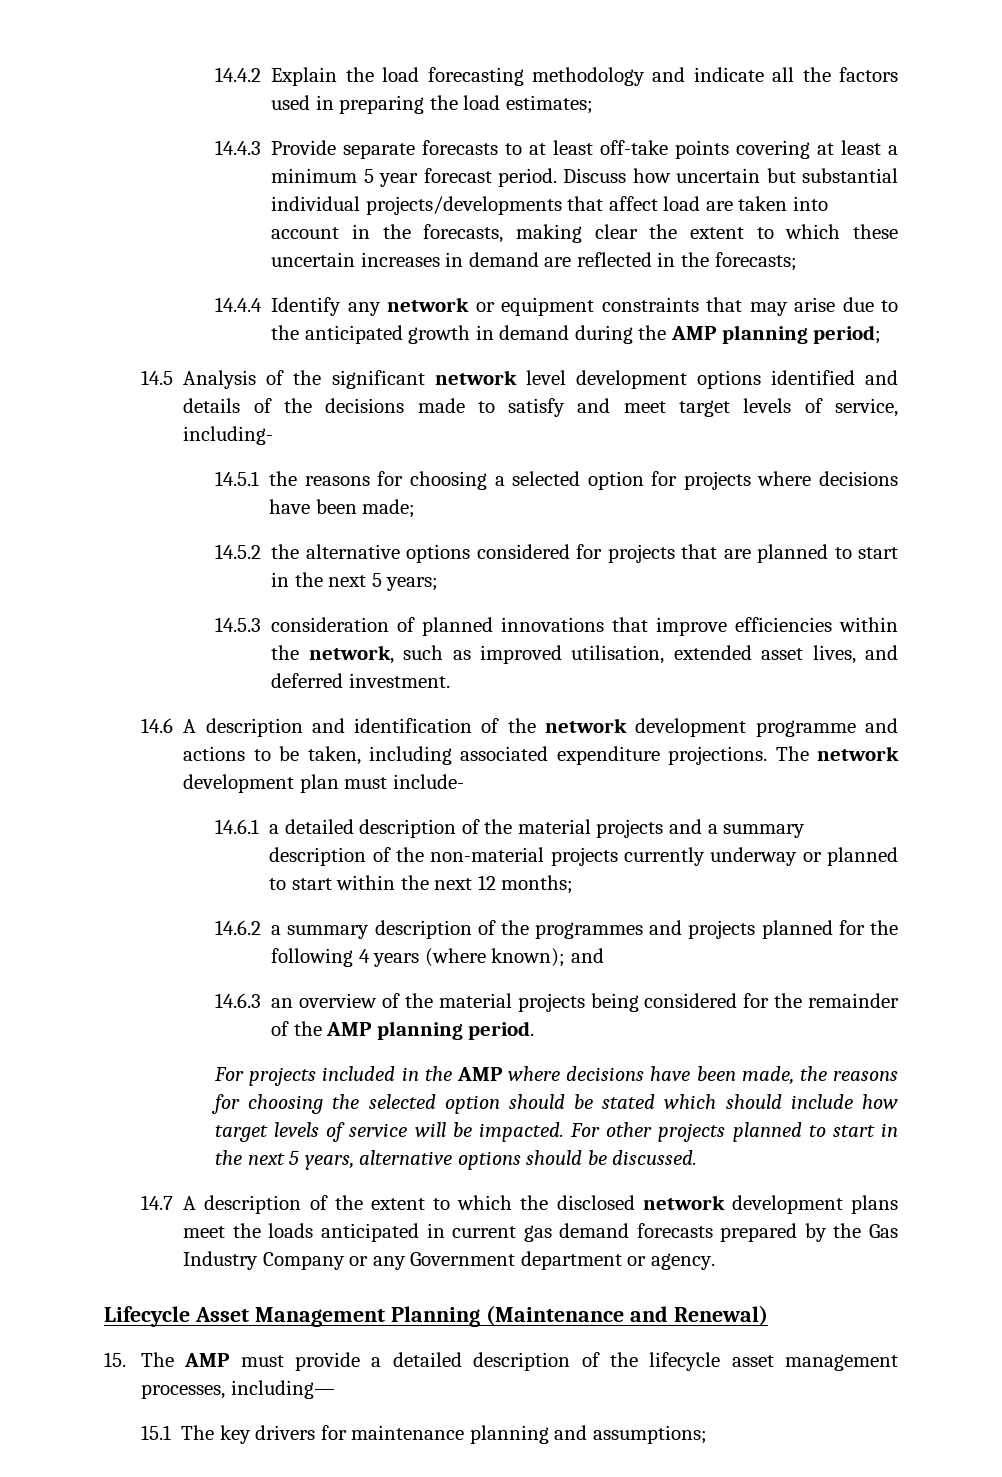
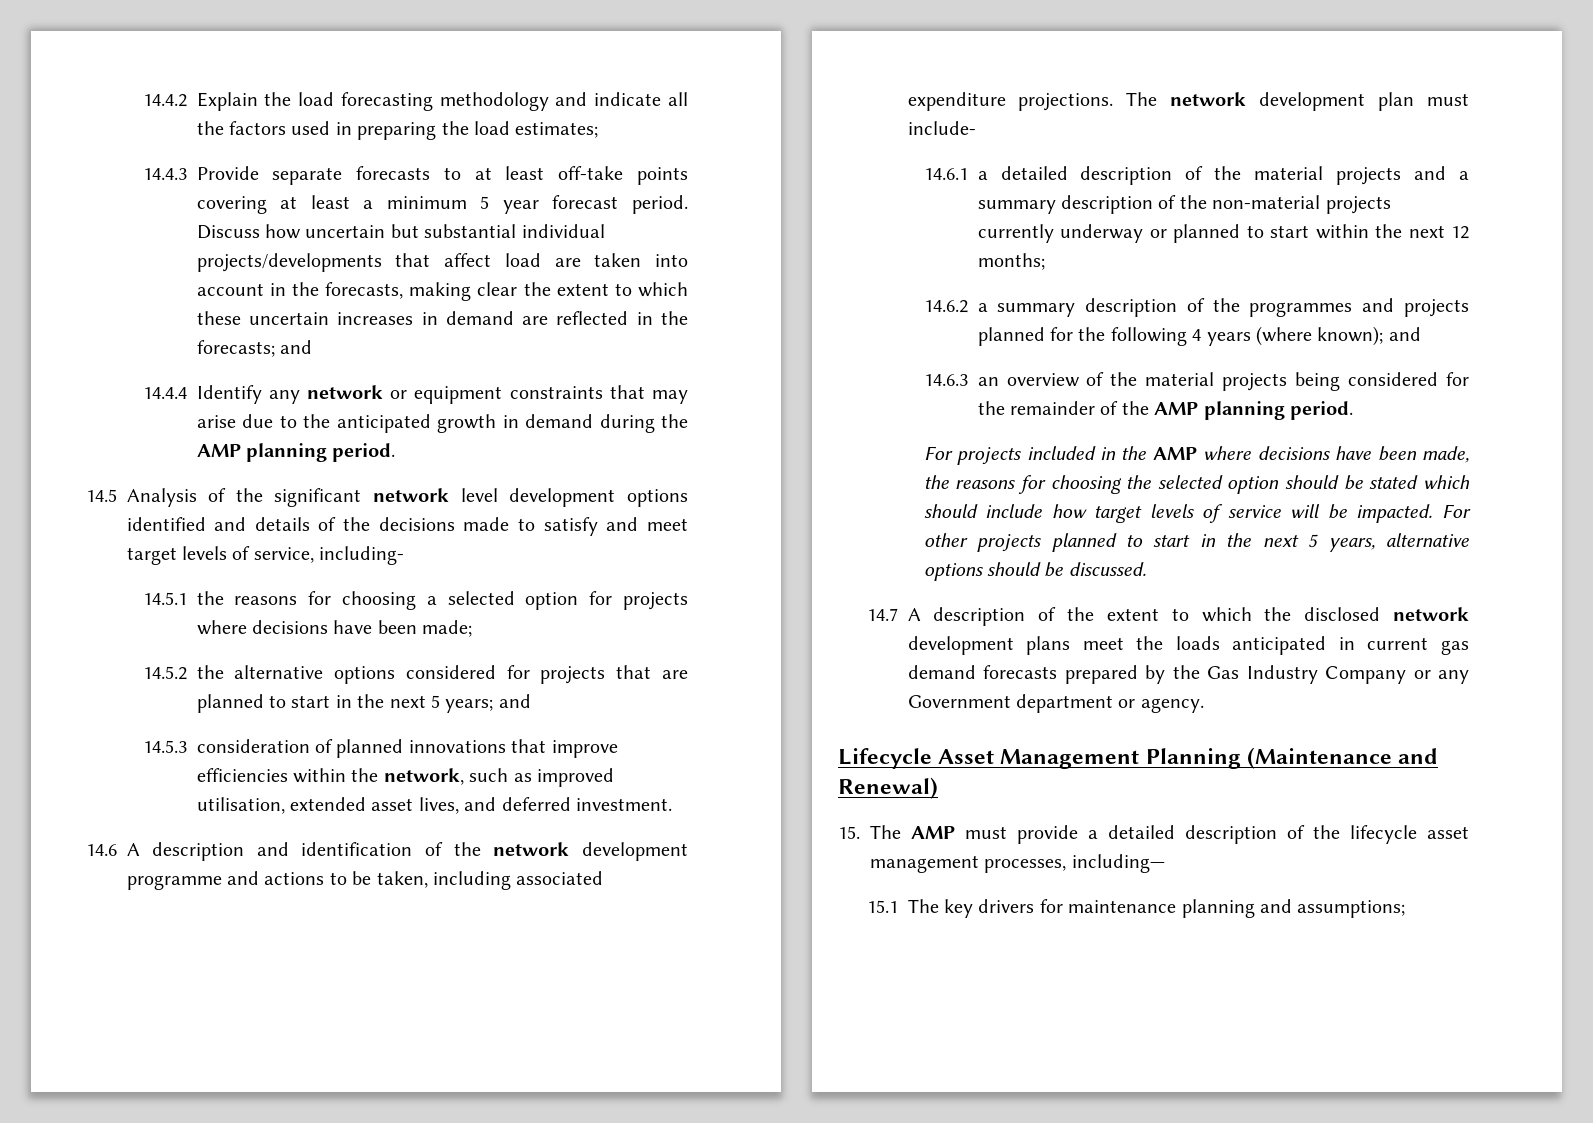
(797, 261) none -> [280,340,313,354] and
[813,325,882,344] period; -> [332,443,396,462] period.
(439, 584) none -> [498,694,531,708] and

